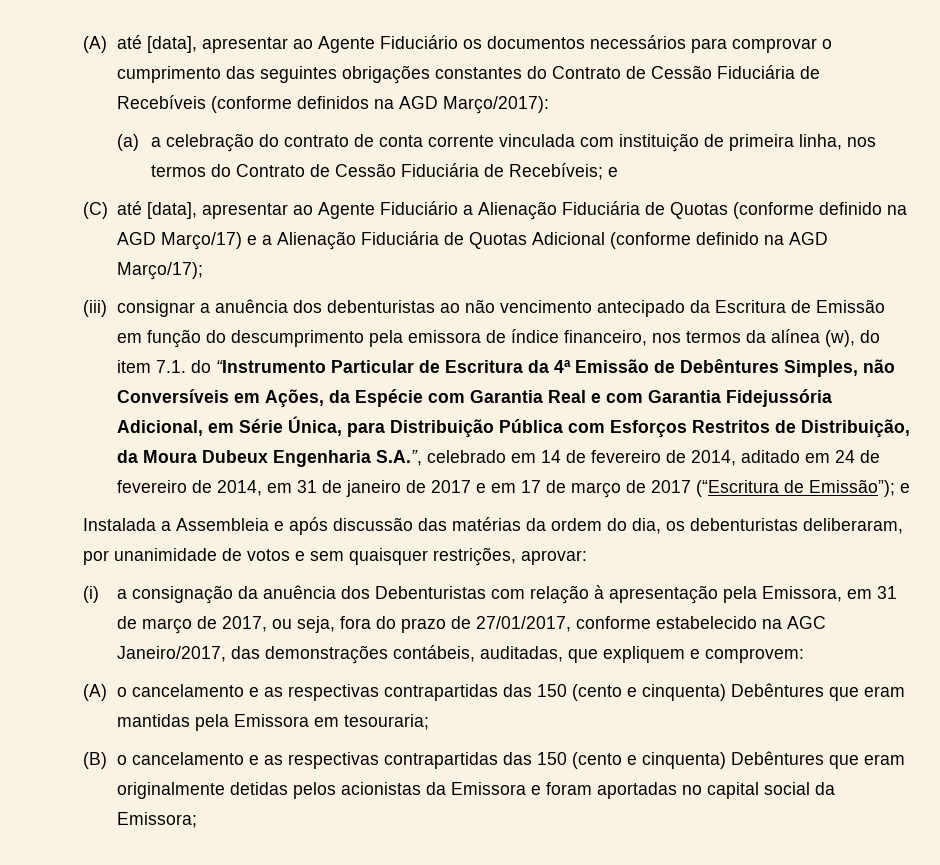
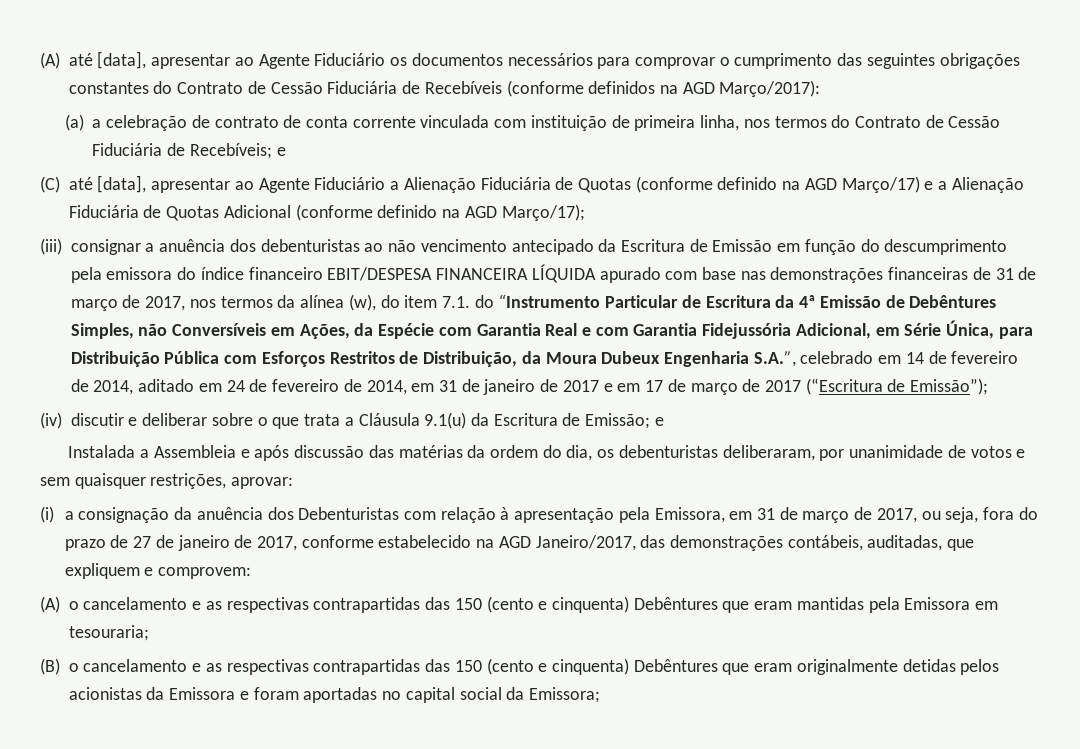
[258,134,279,147] do -> [191,115,210,128] de
[485,329,647,346] de índice financeiro, -> [177,264,1037,283] [70,295,186,311] do índice financeiro EBIT/DESPESA FINANCEIRA LÍQUIDA apurado com base nas demonstrações financeiras de 31 de março de 2017,
(895, 488) none -> [40,412,651,429] // (iv) discutir e deliberar sobre o que trata a Cláusula 9.1(u) da Escritura de Emissão;
[475,616,571,632] 27/01/2017, -> [133,535,297,551] 27 de janeiro de 2017,
[786,616,826,629] AGC -> [498,536,531,548] AGD

